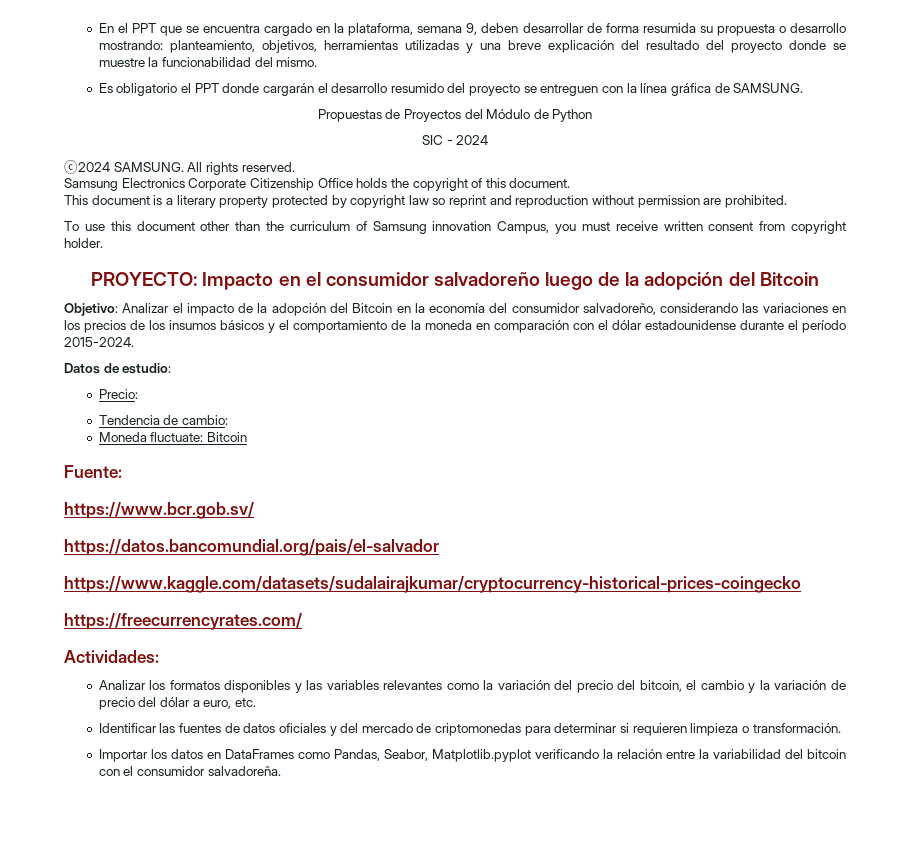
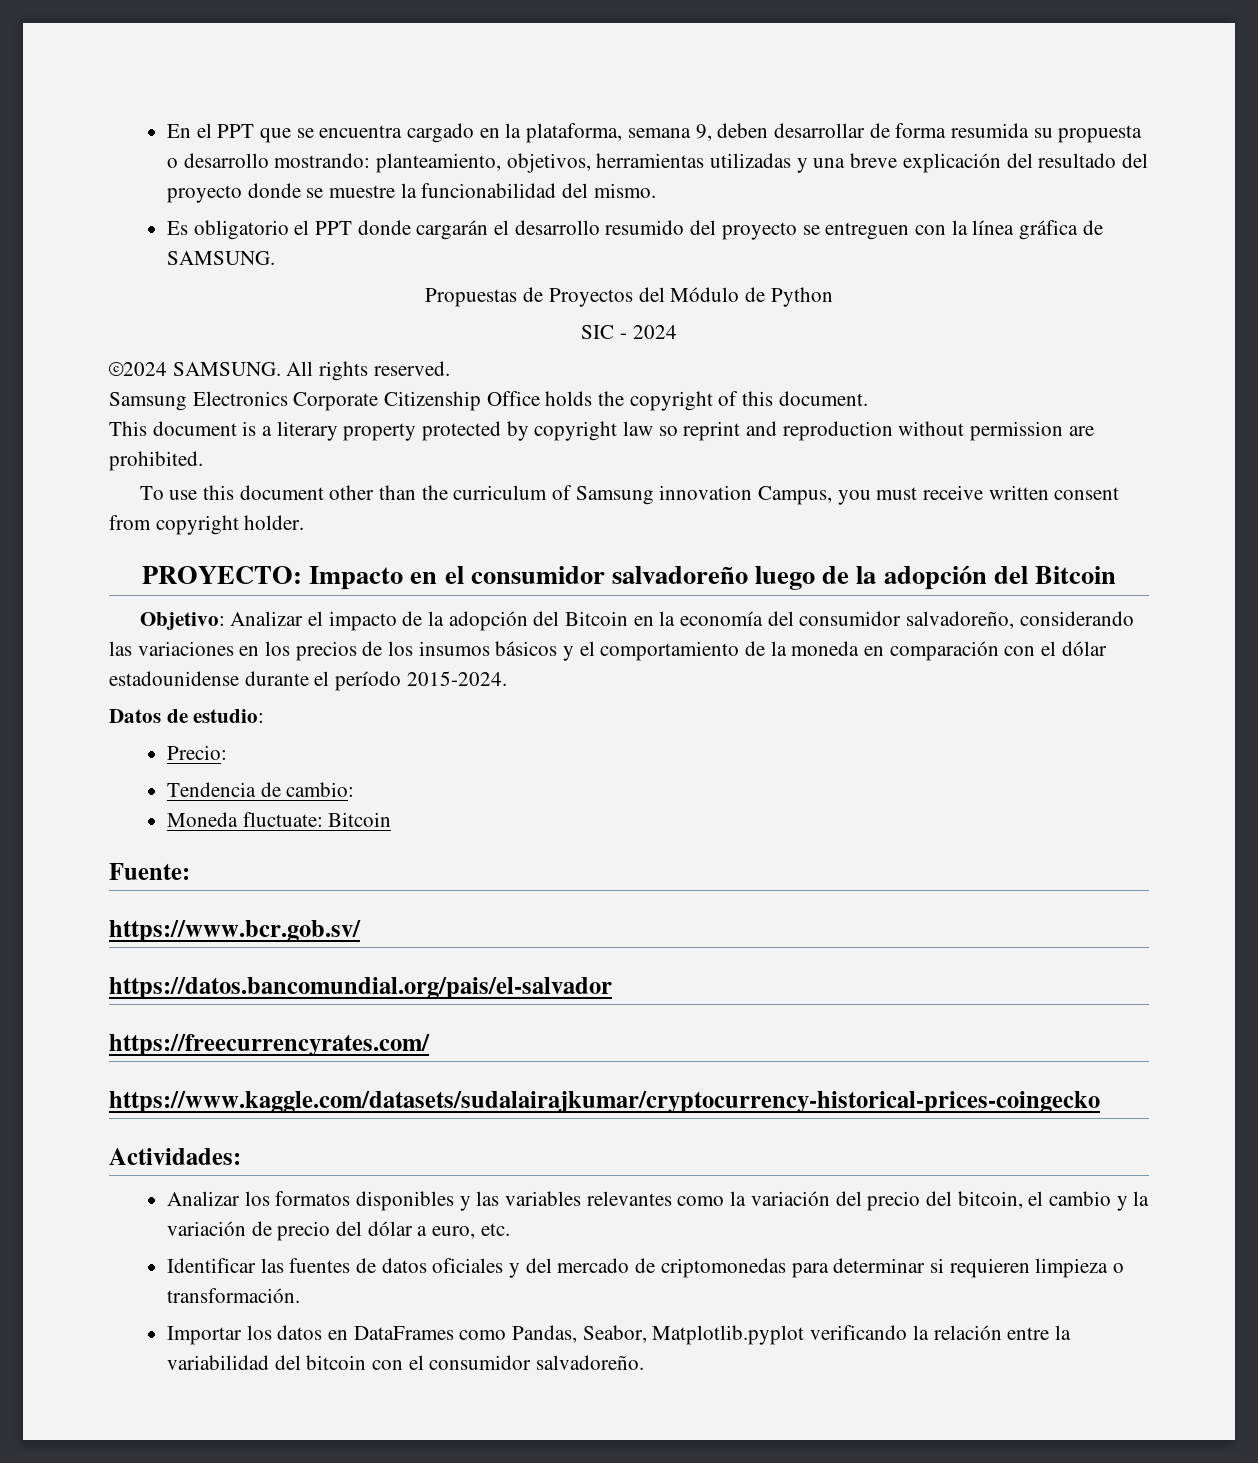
(439, 547) none -> [109,1034,430,1056] // https://freecurrencyrates.com/
[64,613,302,630] // https://freecurrencyrates.com/ -> (1100, 1102) none
[207,766,281,776] salvadoreña. -> [536,1355,645,1370] salvadoreño.

